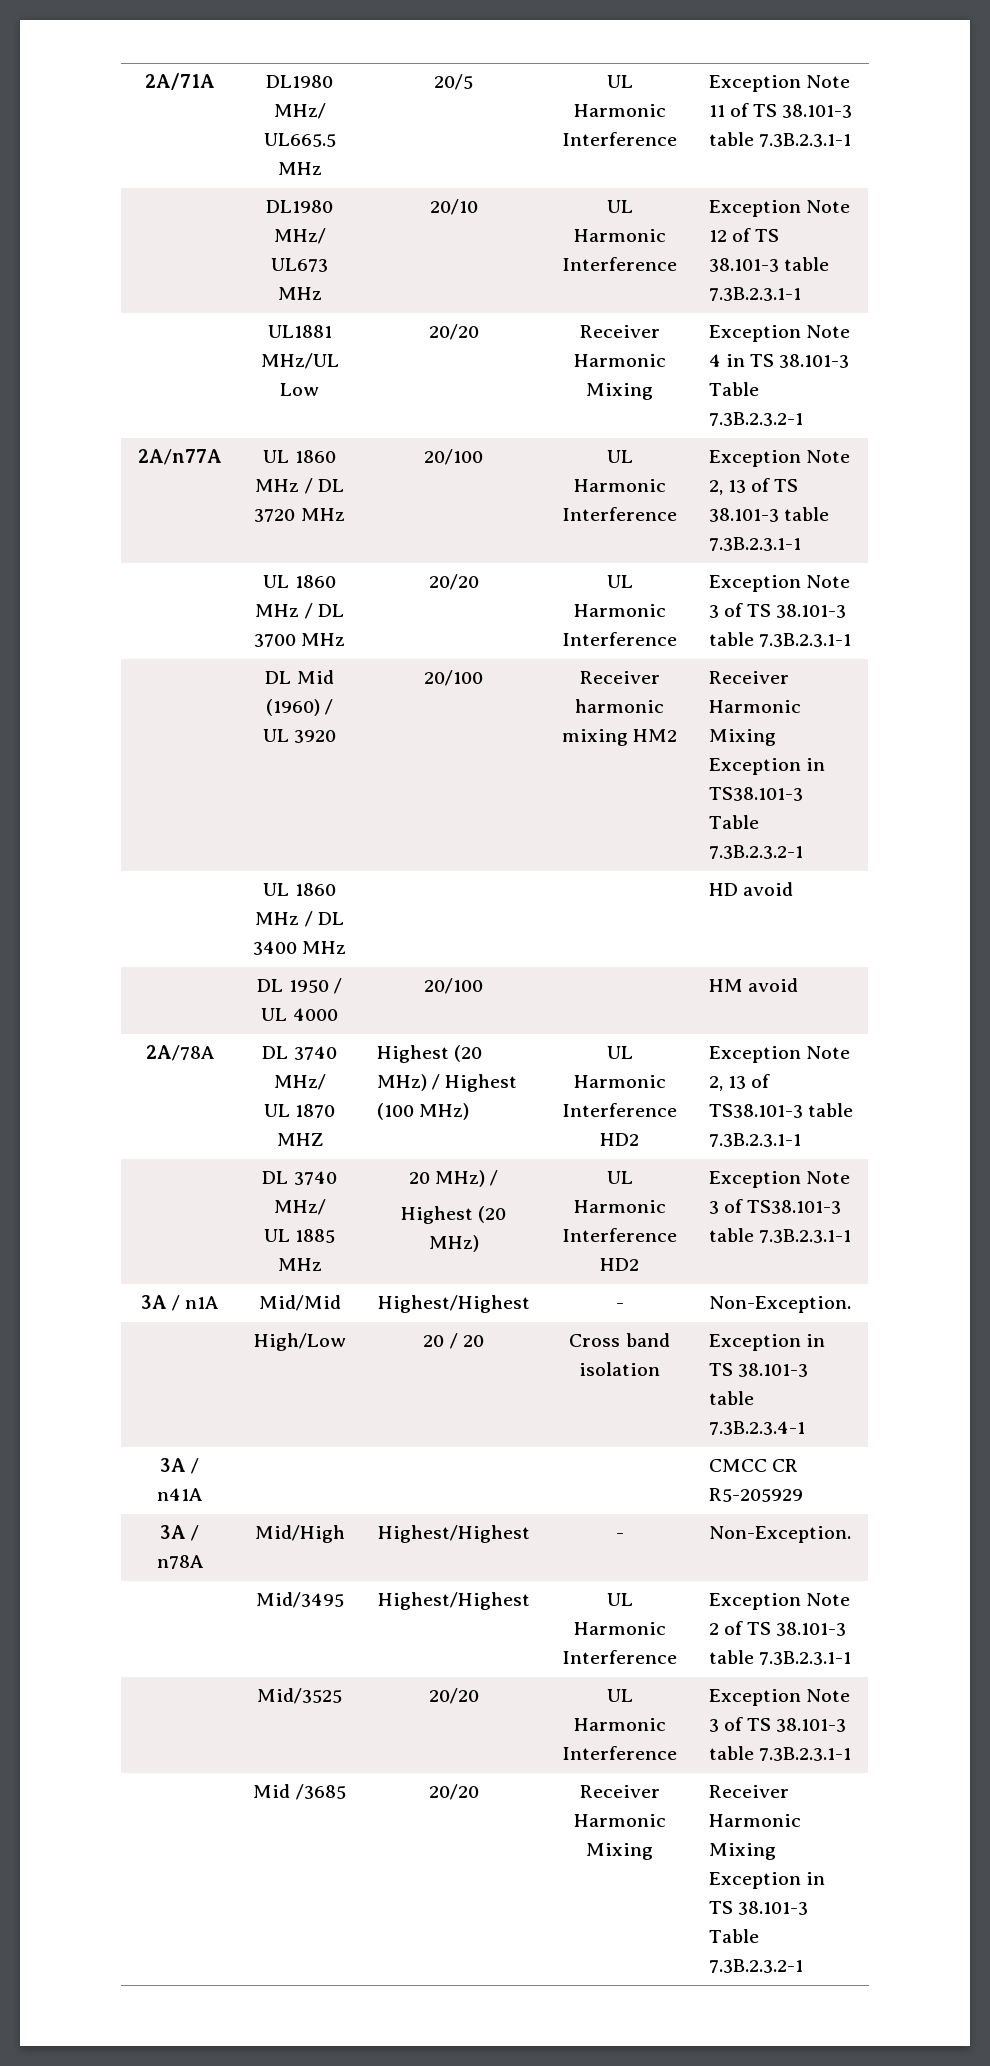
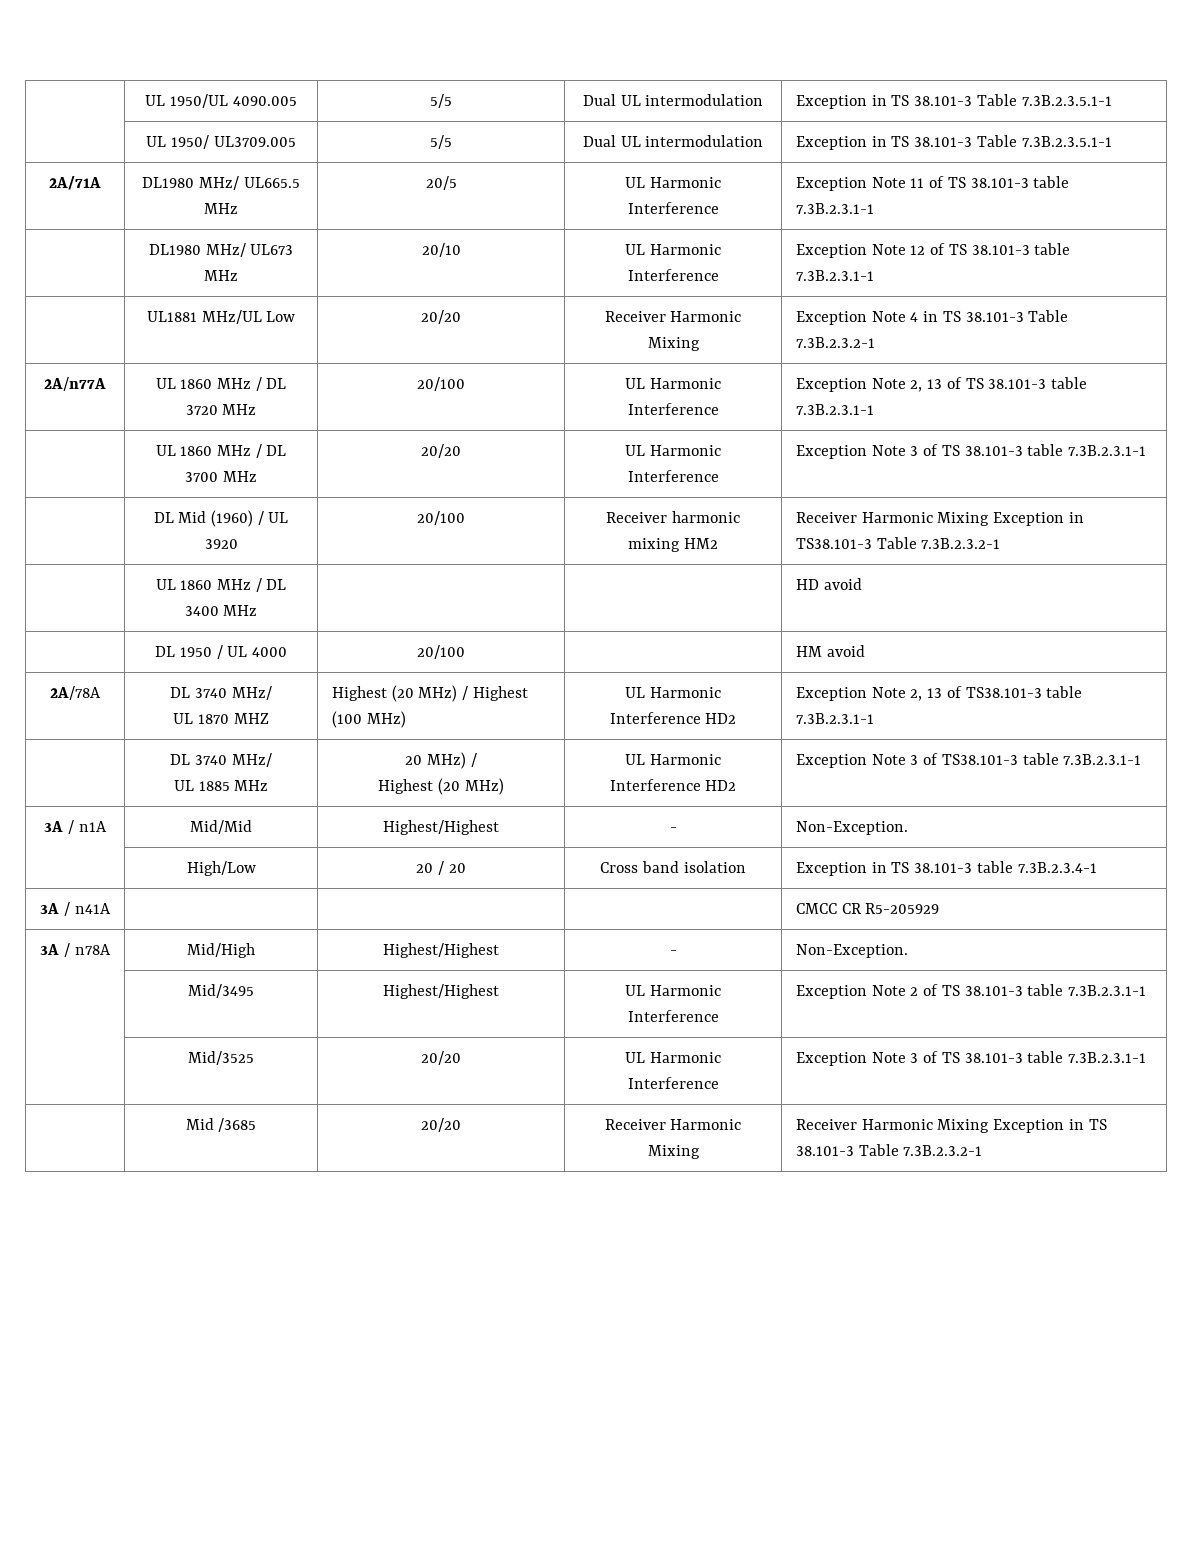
(144, 81) none -> [145,94,297,108] [430,94,452,108] [582,94,764,106] [796,94,1112,109] [146,135,296,149] [430,135,452,149] [582,135,764,147] [796,135,1112,150] | UL 1950/UL 4090.005 | 5/5 | Dual UL intermodulation | Exception in TS 38.101-3 Table 7.3B.2.3.5.1-1 // | UL 1950/ UL3709.005 | 5/5 | Dual UL intermodulation | Exception in TS 38.101-3 Table 7.3B.2.3.5.1-1 //

